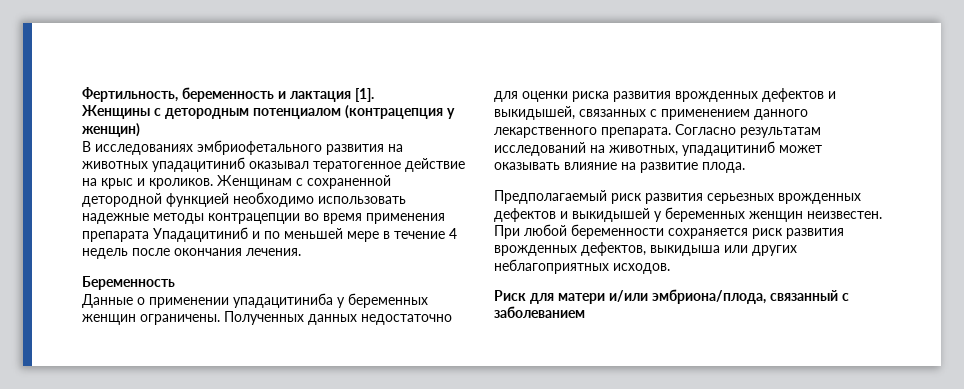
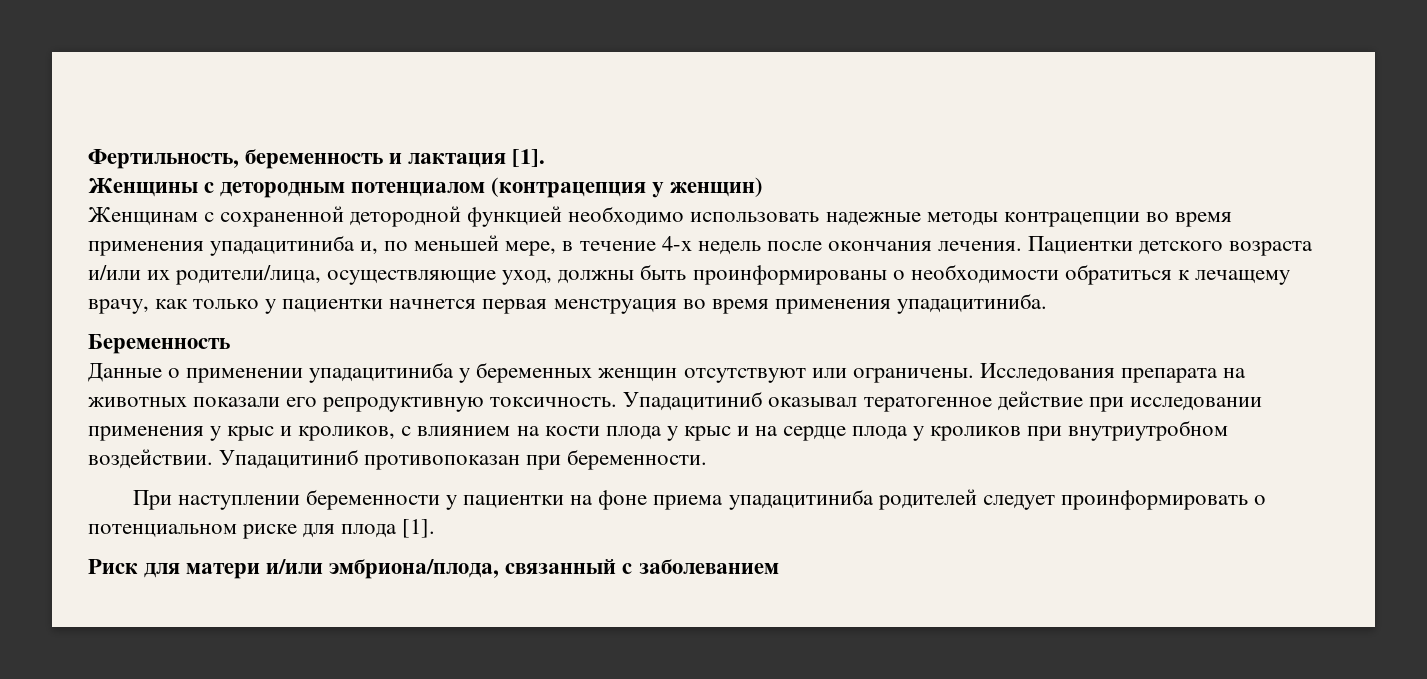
[82,140,403,155] [82,157,465,172] [82,178,213,189] В исследованиях эмбриофетального развития на животных упадацитиниб оказывал тератогенное действие на крыс и кроликов. -> (764, 187) none
[82,227,260,242] препарата Упадацитиниб и -> [210,235,379,256] упадацитиниба и,
[347,231,379,242] мере -> [505,241,557,256] мере,
[449,228,457,239] 4 -> [661,236,692,251] 4-х
(301, 252) none -> [1027,236,1314,256] [88,264,1290,285] [88,293,1047,314] Пациентки детского возраста и/или их родители/лица, осуществляющие уход, должны быть проинформированы о необходимости обратиться к лечащему врачу, как только у пациентки начнется первая менструация во время применения упадацитиниба.
[140,311,452,325] [494,88,836,102] [494,106,808,120] [494,124,821,138] [494,141,822,156] [494,162,745,173] [494,190,861,204] [494,207,882,222] [494,224,844,239] [494,242,797,256] [494,259,670,274] ограничены. Полученных данных недостаточно для оценки риска развития врожденных дефектов и выкидышей, связанных с применением данного лекарственного препарата. Согласно результатам исследований на животных, упадацитиниб может оказывать влияние на развитие плода. // Предполагаемый риск развития серьезных врожденных дефектов и выкидышей у беременных женщин неизвестен. При любой беременности сохраняется риск развития врожденных дефектов, выкидыша или других неблагоприятных исходов. -> [683,363,1246,383] [88,391,1262,412] [88,420,1229,441] [88,449,708,470] [132,489,1266,510] [88,519,436,539] отсутствуют или ограничены. Исследования препарата на животных показали его репродуктивную токсичность. Упадацитиниб оказывал тератогенное действие при исследовании применения у крыс и кроликов, с влиянием на кости плода у крыс и на сердце плода у кроликов при внутриутробном воздействии. Упадацитиниб противопоказан при беременности. // При наступлении беременности у пациентки на фоне приема упадацитиниба родителей следует проинформировать о потенциальном риске для плода [1].

